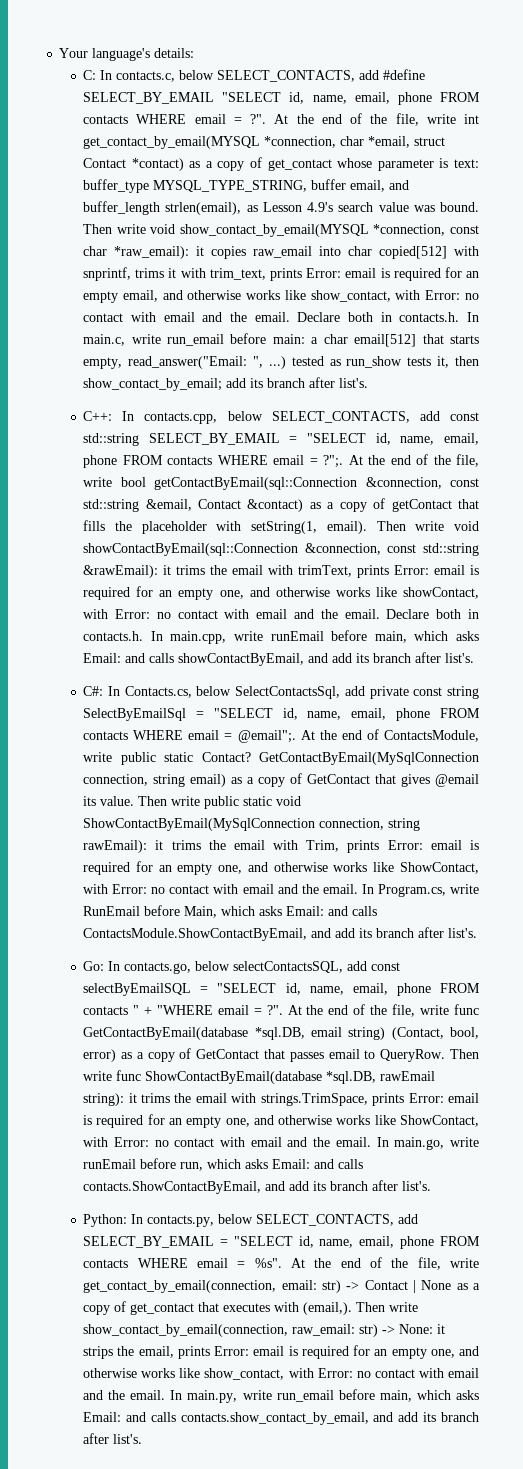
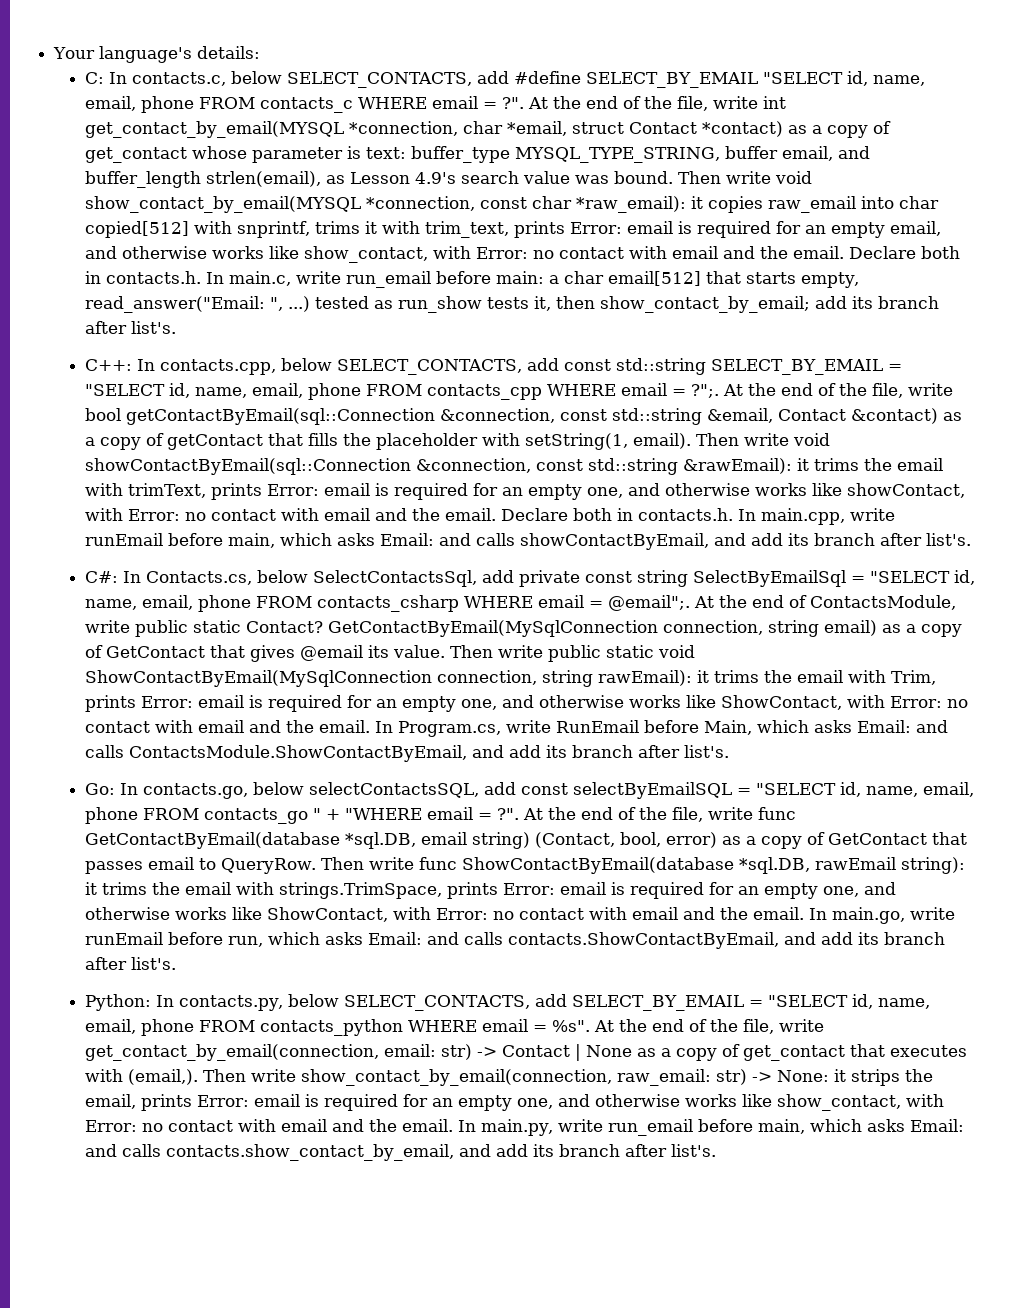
[83,115,129,124] contacts -> [259,97,353,113] contacts_c
[167,456,213,465] contacts -> [426,384,542,400] contacts_cpp
[83,731,129,740] contacts -> [316,595,459,612] contacts_csharp
[83,1006,129,1015] contacts -> [203,808,308,824] contacts_go
[83,1259,129,1268] contacts -> [259,1019,403,1036] contacts_python

